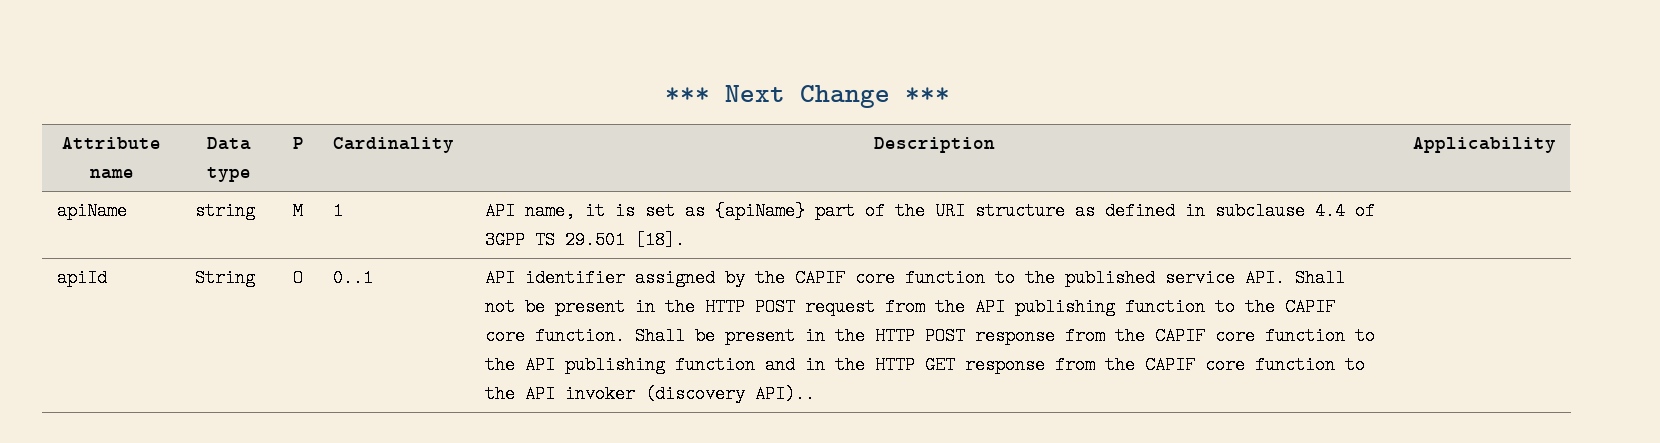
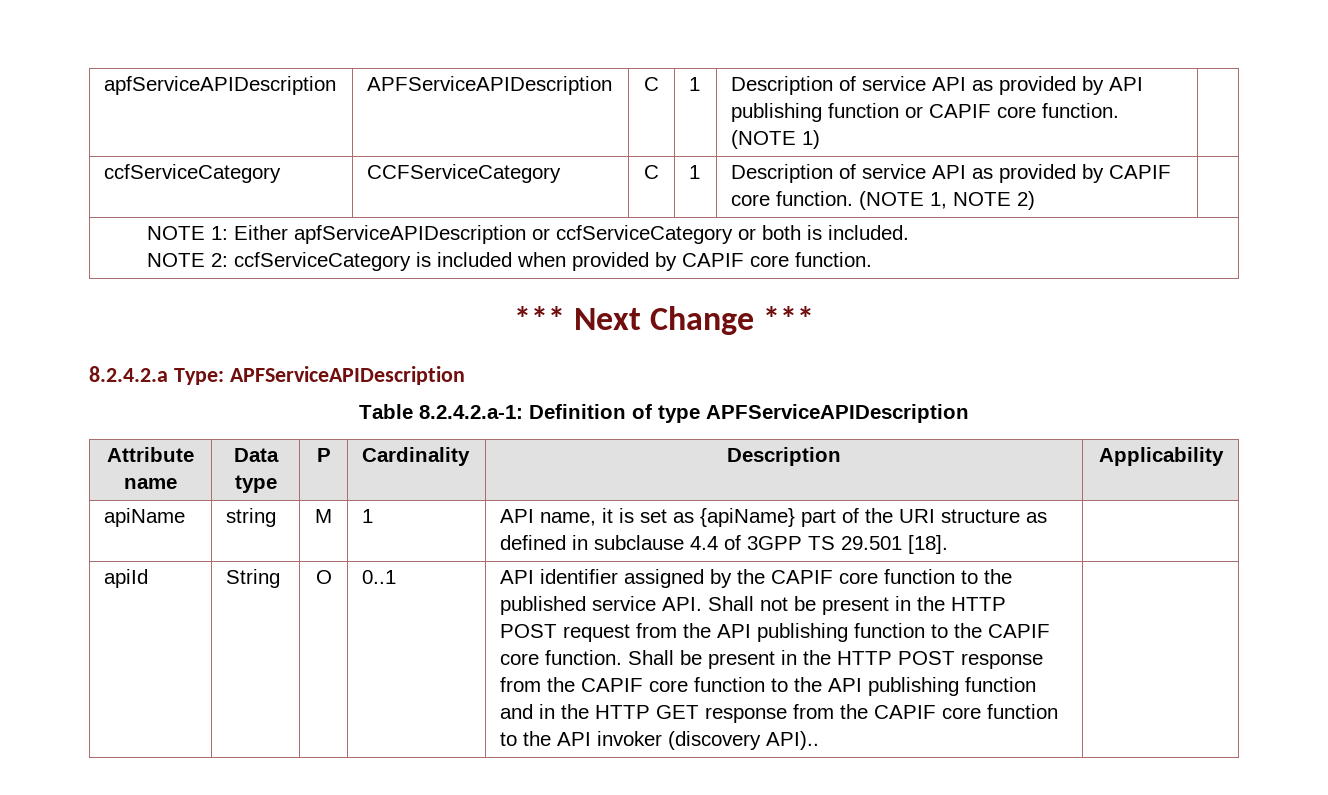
[664,85,950,108] *** Next Change *** -> [104,76,337,95] [367,76,613,95] [644,77,659,91] [689,77,701,91] [731,76,1144,95] [731,103,1120,122] [731,130,821,149] [104,164,282,183] [367,164,562,183] [644,165,659,179] [689,165,701,179] [731,164,1172,183] [731,191,1036,210] [147,225,910,244] [147,252,873,271] [513,306,815,335] [89,366,465,385] [359,404,969,423] apfServiceAPIDescription | APFServiceAPIDescription | C | 1 | Description of service API as provided by API publishing function or CAPIF core function. (NOTE 1) | // ccfServiceCategory | CCFServiceCategory | C | 1 | Description of service API as provided by CAPIF core function. (NOTE 1, NOTE 2) | // NOTE 1: Either apfServiceAPIDescription or ccfServiceCategory or both is included. // NOTE 2: ccfServiceCategory is included when provided by CAPIF core function. // *** Next Change *** // 8.2.4.2.a Type: APFServiceAPIDescription // Table 8.2.4.2.a-1: Definition of type APFServiceAPIDescription

